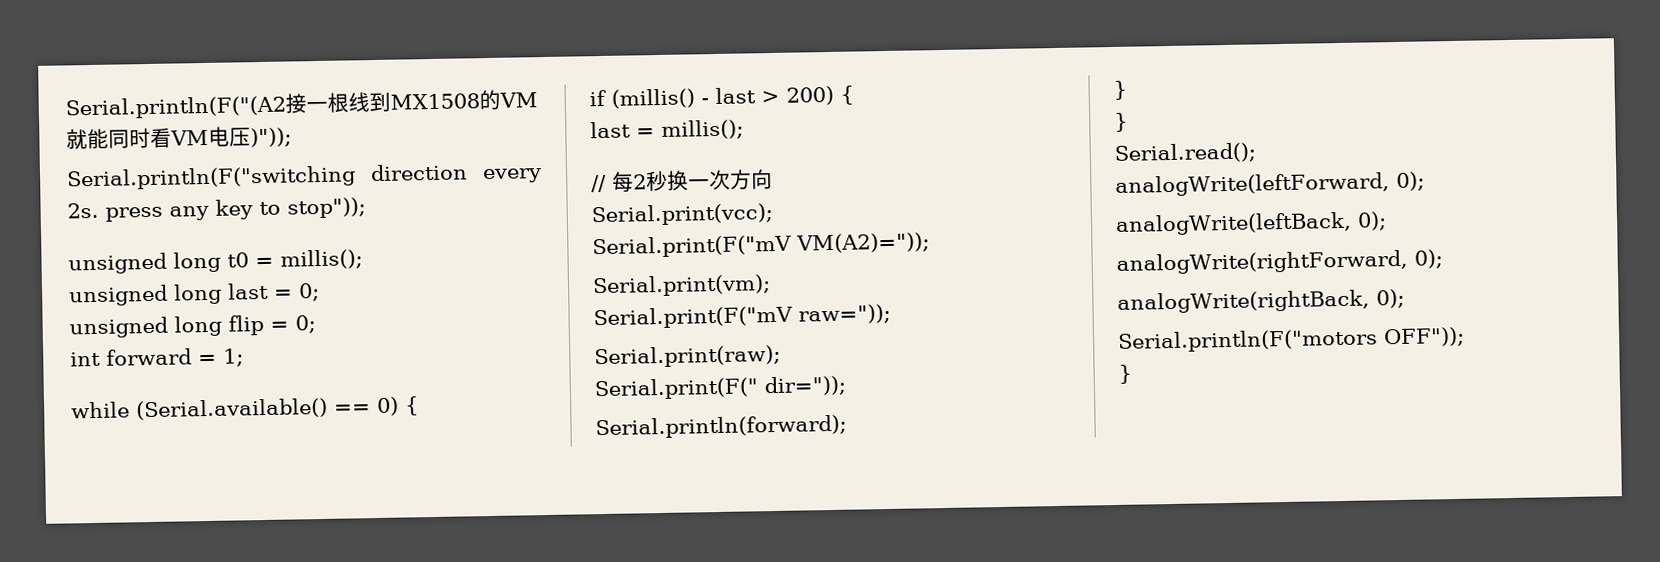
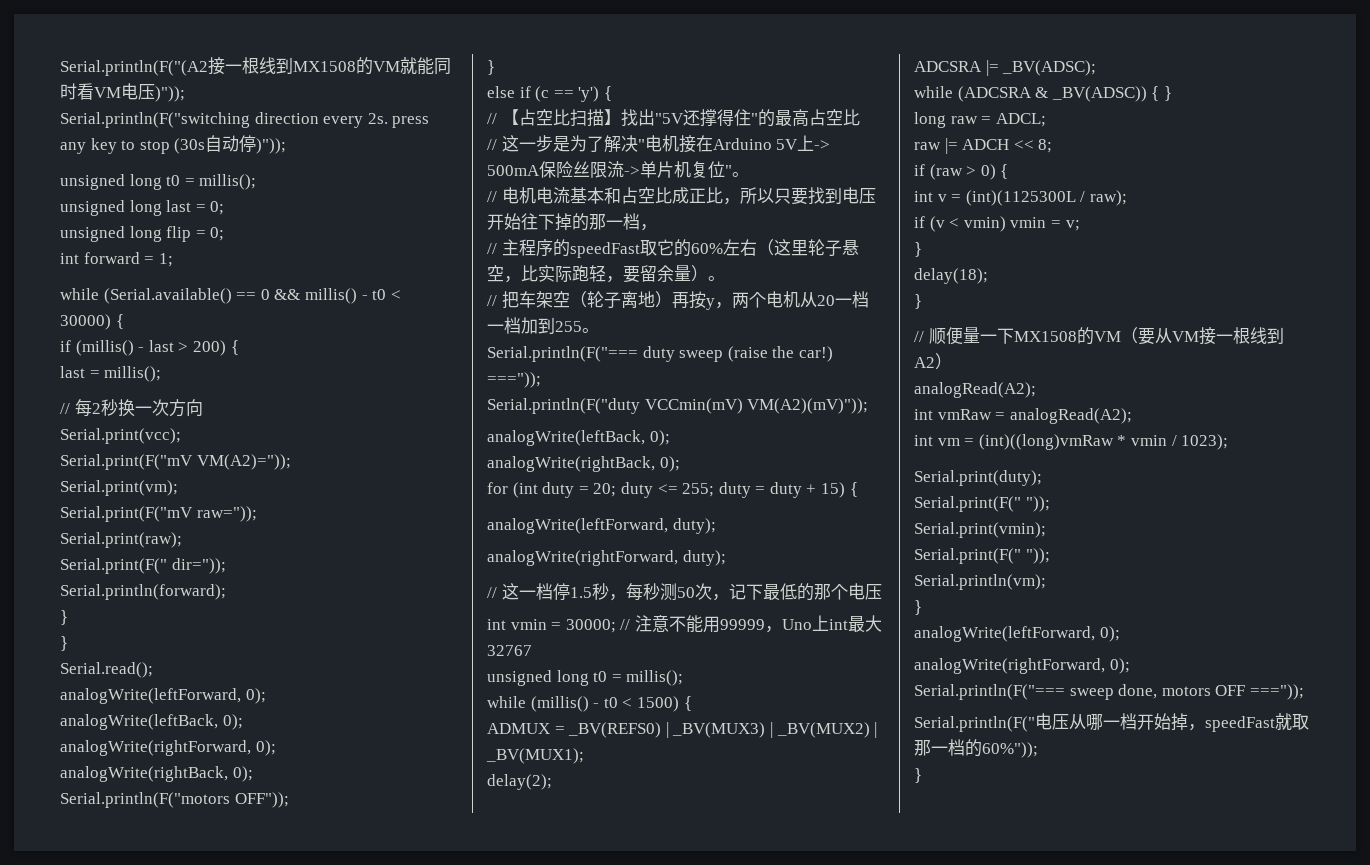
[287,197,366,219] stop")); -> [139,135,287,154] stop (30s自动停)"));
[376,396,399,417] 0) -> [260,288,401,304] [60,314,111,330] 0 && millis() - t0 < 30000)
(1132, 374) none -> [487,86,612,102] [487,109,860,127] [487,135,831,153] [487,161,749,178] [487,187,876,205] [487,213,657,231] [487,239,859,258] [487,265,725,283] [487,291,869,310] [487,317,599,334] [487,346,833,362] [487,372,541,388] [487,398,869,414] [487,430,670,446] [487,456,680,472] [487,482,858,498] [487,518,716,534] [487,550,726,566] [487,583,882,601] [487,615,882,633] [487,645,532,656] [487,670,684,686] [487,696,692,712] [487,722,878,738] [486,748,584,764] [487,774,552,790] [914,60,1097,76] [914,86,1172,102] [914,112,1046,128] [914,138,1053,154] [914,164,1009,180] [914,190,1127,206] [914,216,1080,232] [914,242,922,257] [914,268,988,284] [914,294,922,309] [914,327,1284,345] [914,353,952,370] [914,382,1036,398] [914,408,1132,424] [914,434,1229,450] [914,470,1042,486] [914,496,1050,512] [914,522,1046,538] [914,548,1050,564] [914,574,1046,590] [914,600,922,615] [914,626,1120,642] [914,658,1130,674] [914,684,1304,700] [914,713,1309,732] [914,739,1038,758] [914,768,922,783] // else if (c == 'y') { // // 【占空比扫描】找出"5V还撑得住"的最高占空比 // // 这一步是为了解决"电机接在Arduino 5V上-> 500mA保险丝限流->单片机复位"。 // // 电机电流基本和占空比成正比，所以只要找到电压开始往下掉的那一档， // // 主程序的speedFast取它的60%左右（这里轮子悬空，比实际跑轻，要留余量）。 // // 把车架空（轮子离地）再按y，两个电机从20一档一档加到255。 // Serial.println(F("=== duty sweep (raise the car!) ===")); // Serial.println(F("duty VCCmin(mV) VM(A2)(mV)")); // analogWrite(leftBack, 0); // analogWrite(rightBack, 0); // for (int duty = 20; duty <= 255; duty = duty + 15) { // analogWrite(leftForward, duty); // analogWrite(rightForward, duty); // // 这一档停1.5秒，每秒测50次，记下最低的那个电压 // int vmin = 30000; // 注意不能用99999，Uno上int最大32767 // unsigned long t0 = millis(); // while (millis() - t0 < 1500) { // ADMUX = _BV(REFS0) | _BV(MUX3) | _BV(MUX2) | _BV(MUX1); // delay(2); // ADCSRA |= _BV(ADSC); // while (ADCSRA & _BV(ADSC)) { } // long raw = ADCL; // raw |= ADCH << 8; // if (raw > 0) { // int v = (int)(1125300L / raw); // if (v < vmin) vmin = v; // } // delay(18); // } // // 顺便量一下MX1508的VM（要从VM接一根线到A2） // analogRead(A2); // int vmRaw = analogRead(A2); // int vm = (int)((long)vmRaw * vmin / 1023); // Serial.print(duty); // Serial.print(F(" ")); // Serial.print(vmin); // Serial.print(F(" ")); // Serial.println(vm); // } // analogWrite(leftForward, 0); // analogWrite(rightForward, 0); // Serial.println(F("=== sweep done, motors OFF ===")); // Serial.println(F("电压从哪一档开始掉，speedFast就取那一档的60%")); // }

